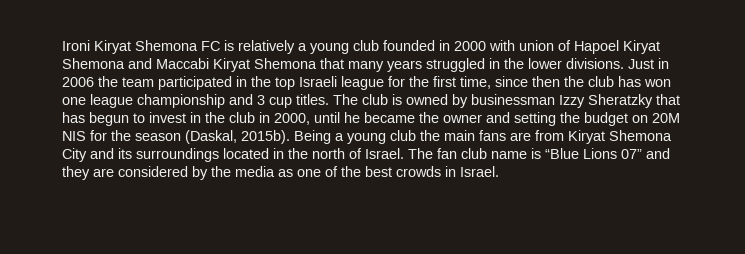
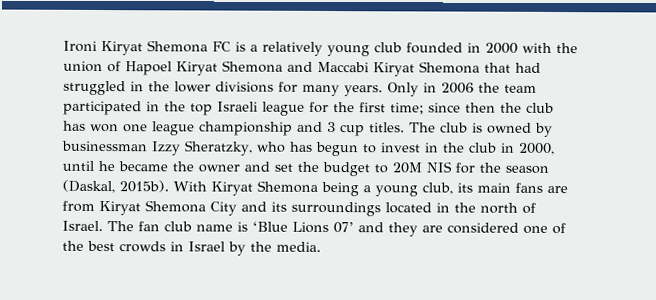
[238,40,307,54] relatively a -> [250,41,323,56] a relatively
(515, 45) none -> [556,42,578,54] the
[348,60,422,72] many years -> [515,62,541,73] had
[566,58,654,69] divisions. Just -> [215,81,419,97] divisions for many years. Only
[460,76,491,89] time, -> [390,102,424,115] time;
[588,94,680,108] Sheratzky that -> [184,140,286,156] Sheratzky, who
[514,112,556,126] setting -> [274,163,293,172] set
[632,115,648,123] on -> [374,164,388,174] to
[294,130,440,144] Being a young club the -> [173,180,473,197] With Kiryat Shemona being a young club, its
[545,148,642,159] “Blue Lions 07” -> [252,221,354,234] ‘Blue Lions 07’
[192,166,293,180] by the media as -> (519, 228) none
[460,166,499,177] Israel. -> [188,241,321,256] Israel by the media.

